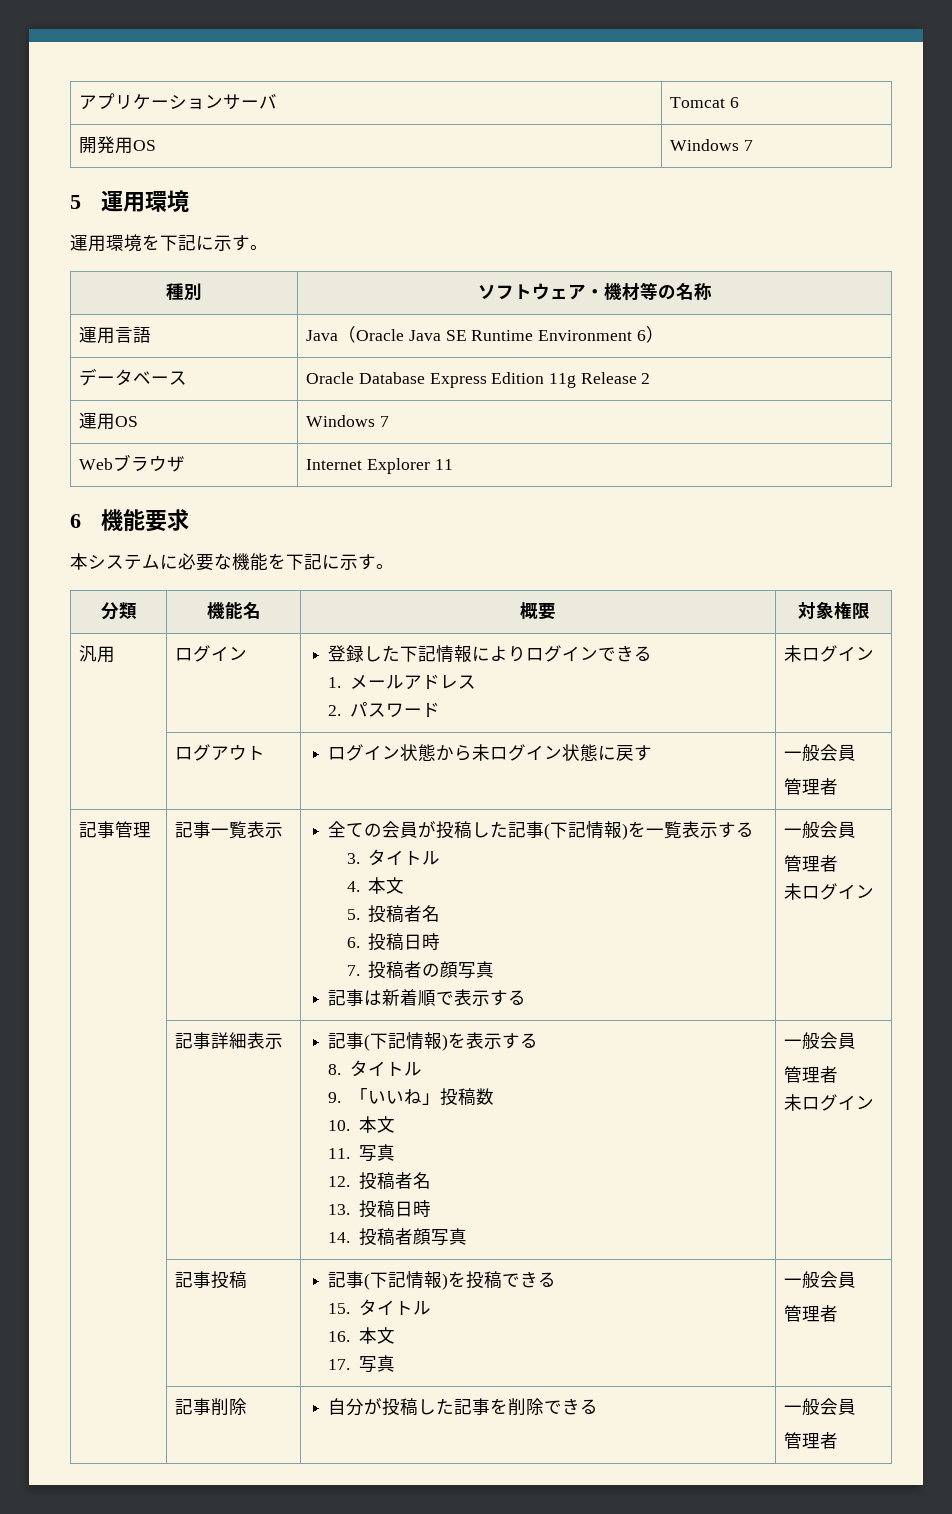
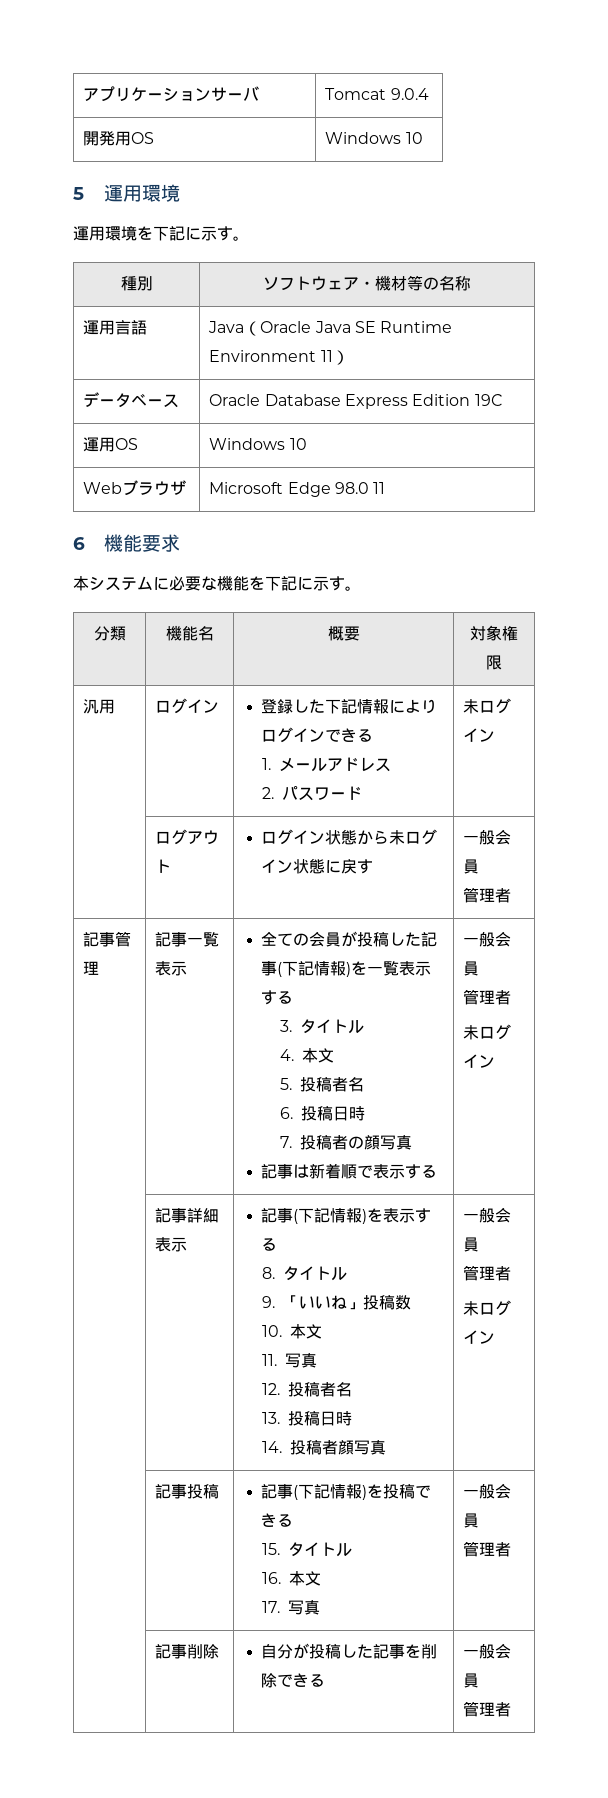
[729,97,739,108] 6 -> [390,88,429,100] 9.0.4
[743,140,753,151] 7 -> [405,132,423,144] 10
[636,330,646,341] 6 -> [320,350,333,362] 11
[549,372,651,388] 11g Release 2 -> [474,394,503,406] 19C
[379,416,389,427] 7 -> [289,438,307,450] 10
[306,458,430,474] Internet Explorer -> [209,482,370,497] Microsoft Edge 98.0

